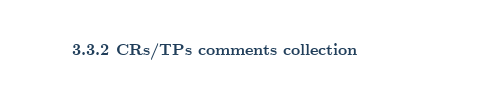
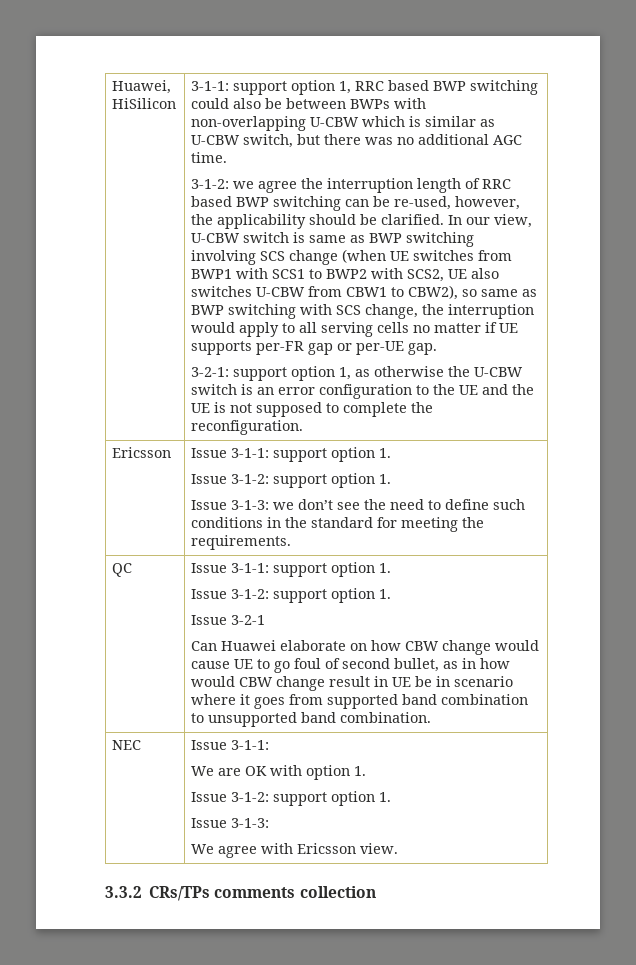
(72, 49) none -> [111,80,171,94] [111,98,176,109] [190,80,538,95] [190,98,426,109] [190,116,495,131] [190,134,522,148] [190,152,227,163] [190,178,511,193] [190,196,520,211] [190,214,532,229] [190,232,474,247] [190,249,512,265] [190,268,499,282] [190,285,537,300] [190,304,534,319] [190,322,518,337] [190,341,437,355] [190,366,523,381] [190,384,534,399] [190,402,433,417] [190,420,303,435] [111,447,171,458] [190,447,391,462] [190,473,391,488] [190,499,525,510] [190,517,484,532] [190,535,291,550] [111,563,132,577] [190,562,391,577] [190,588,391,603] [190,615,265,625] [190,640,539,655] [190,658,510,673] [190,676,513,691] [190,694,528,709] [190,712,431,727] [111,740,141,750] [190,740,269,750] [190,765,366,780] [190,791,391,806] [190,818,269,828] [190,843,398,858] Huawei, HiSilicon | 3-1-1: support option 1, RRC based BWP switching could also be between BWPs with non-overlapping U-CBW which is similar as U-CBW switch, but there was no additional AGC time. // 3-1-2: we agree the interruption length of RRC based BWP switching can be re-used, however, the applicability should be clarified. In our view, U-CBW switch is same as BWP switching involving SCS change (when UE switches from BWP1 with SCS1 to BWP2 with SCS2, UE also switches U-CBW from CBW1 to CBW2), so same as BWP switching with SCS change, the interruption would apply to all serving cells no matter if UE supports per-FR gap or per-UE gap. // 3-2-1: support option 1, as otherwise the U-CBW switch is an error configuration to the UE and the UE is not supposed to complete the reconfiguration. // Ericsson | Issue 3-1-1: support option 1. // Issue 3-1-2: support option 1. // Issue 3-1-3: we don’t see the need to define such conditions in the standard for meeting the requirements. // QC | Issue 3-1-1: support option 1. // Issue 3-1-2: support option 1. // Issue 3-2-1 // Can Huawei elaborate on how CBW change would cause UE to go foul of second bullet, as in how would CBW change result in UE be in scenario where it goes from supported band combination to unsupported band combination. // NEC | Issue 3-1-1: // We are OK with option 1. // Issue 3-1-2: support option 1. // Issue 3-1-3: // We agree with Ericsson view. //

